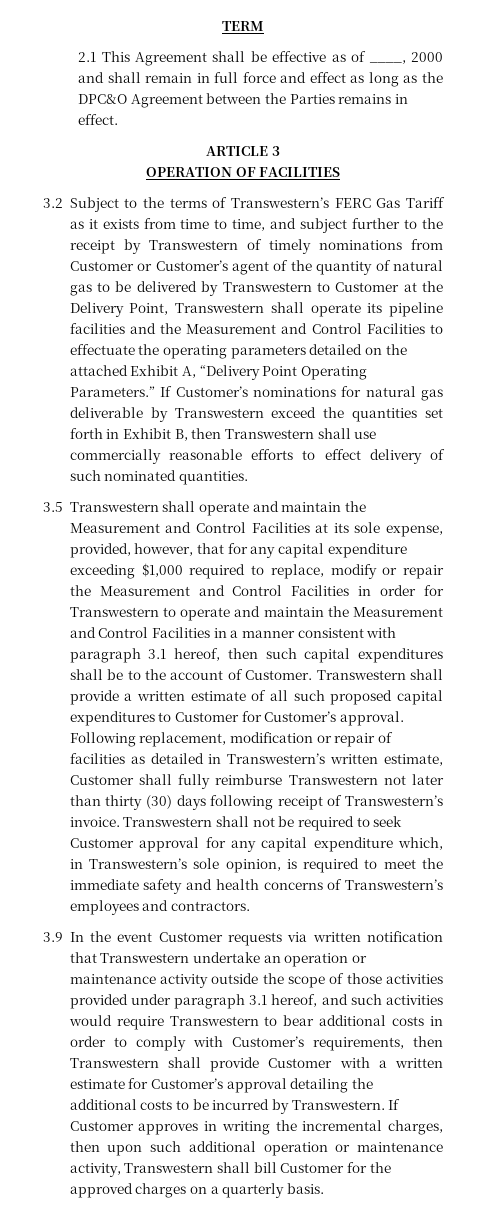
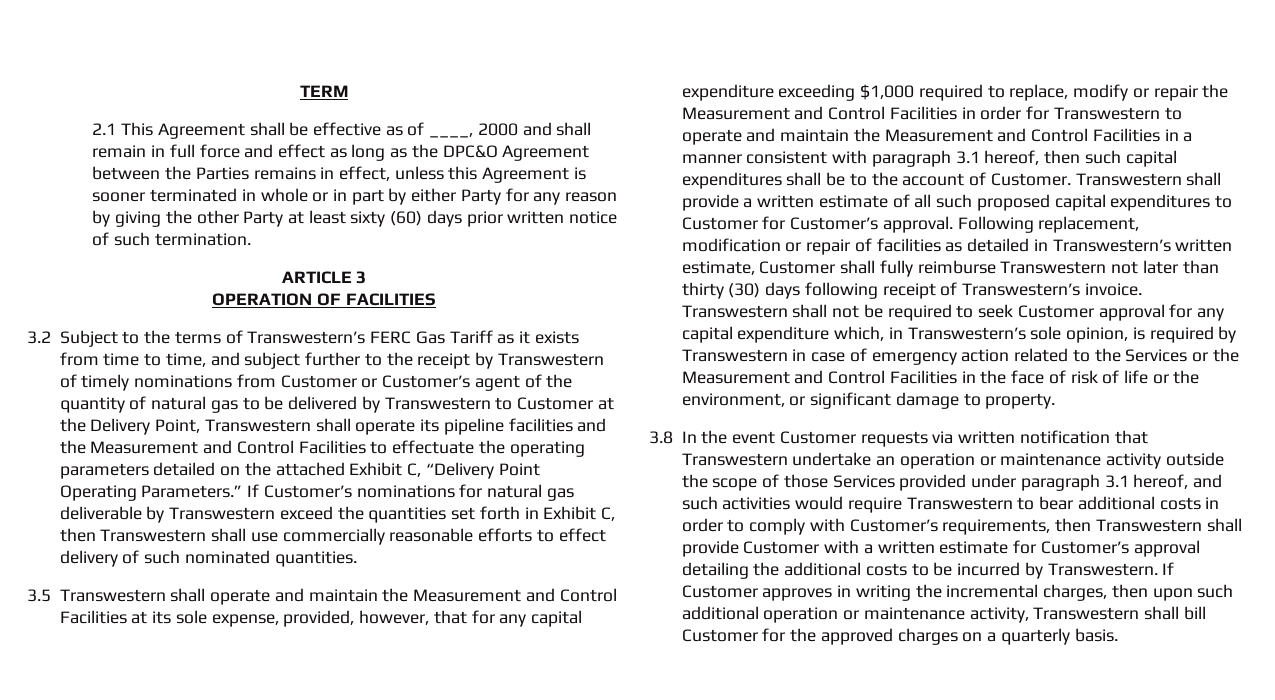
[78,114,119,125] effect. -> [338,166,586,183] [92,188,618,205] [92,210,618,227] [92,232,251,246] effect, unless this Agreement is sooner terminated in whole or in part by either Party for any reason by giving the other Party at least sixty (60) days prior written notice of such termination.
[182,366,197,378] A, -> [407,463,422,477] C,
[174,429,188,441] B, -> [601,507,616,521] C,
[364,858,443,869] [69,879,443,894] [69,900,251,915] [43,932,63,942] to meet the immediate safety and health concerns of Transwestern’s employees and contractors. // 3.9 -> [1218,326,1237,343] [681,348,1239,365] [681,370,1200,384] [681,392,1056,409] [649,431,673,444] by Transwestern in case of emergency action related to the Services or the Measurement and Control Facilities in the face of risk of life or the environment, or significant damage to property. // 3.8
[386,974,443,984] activities -> [832,475,895,488] Services

